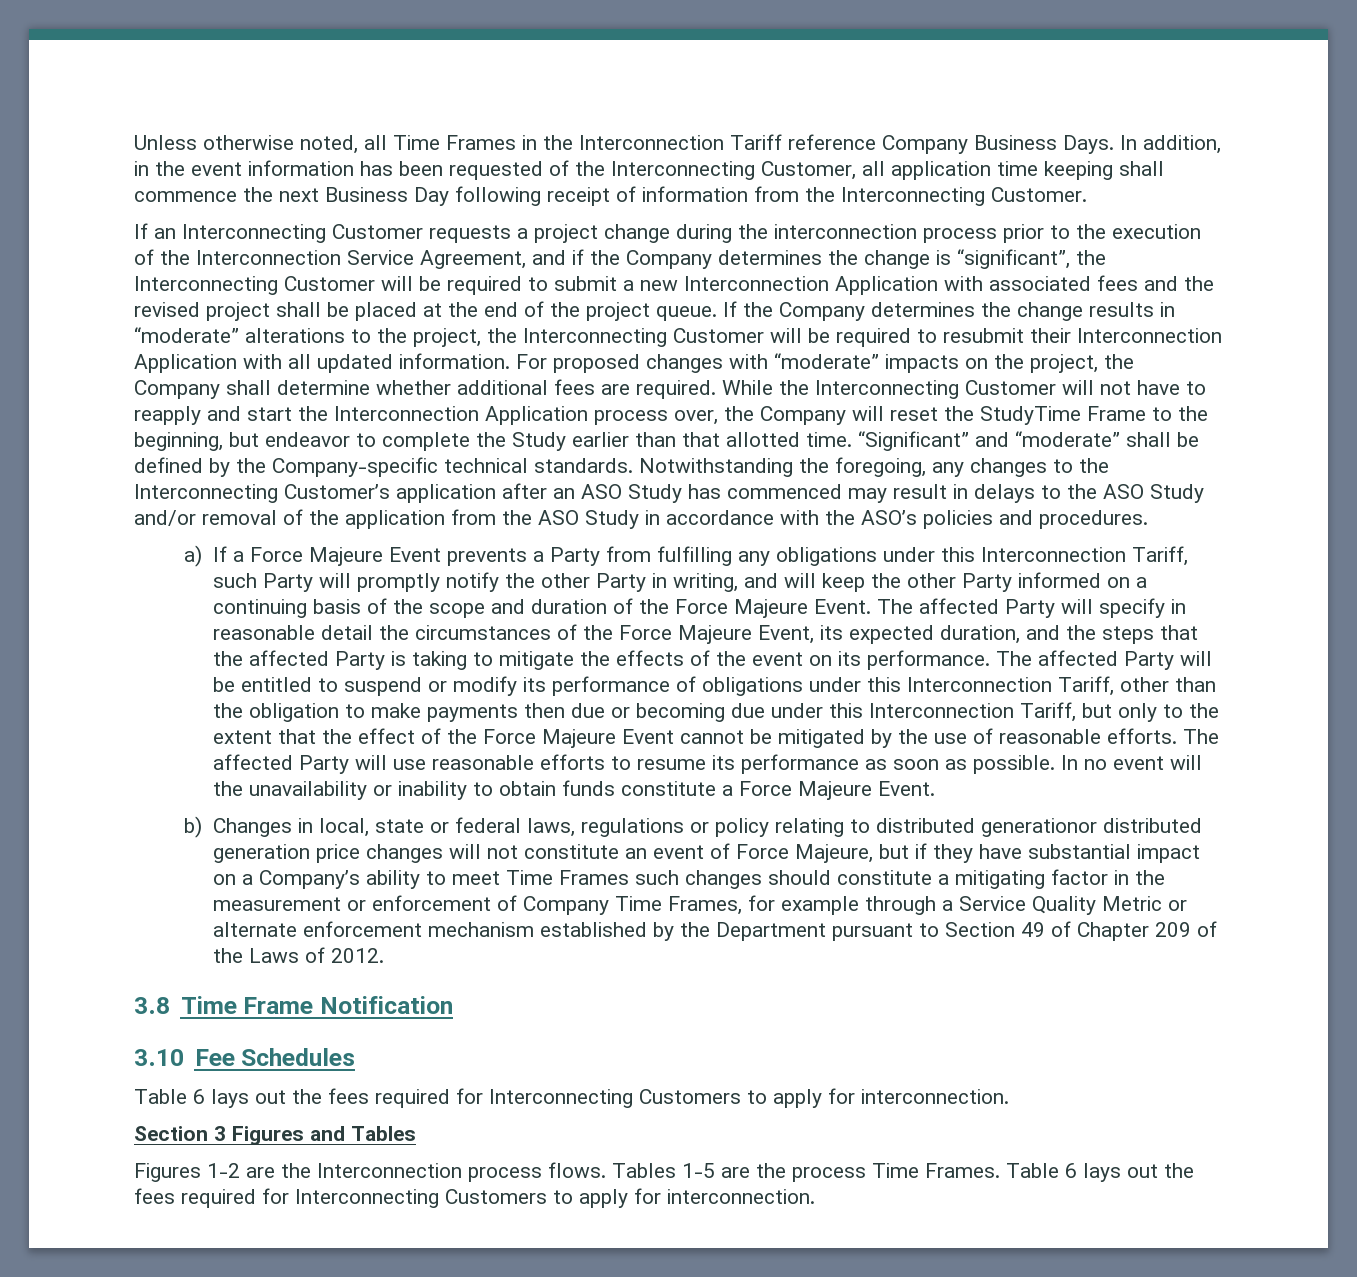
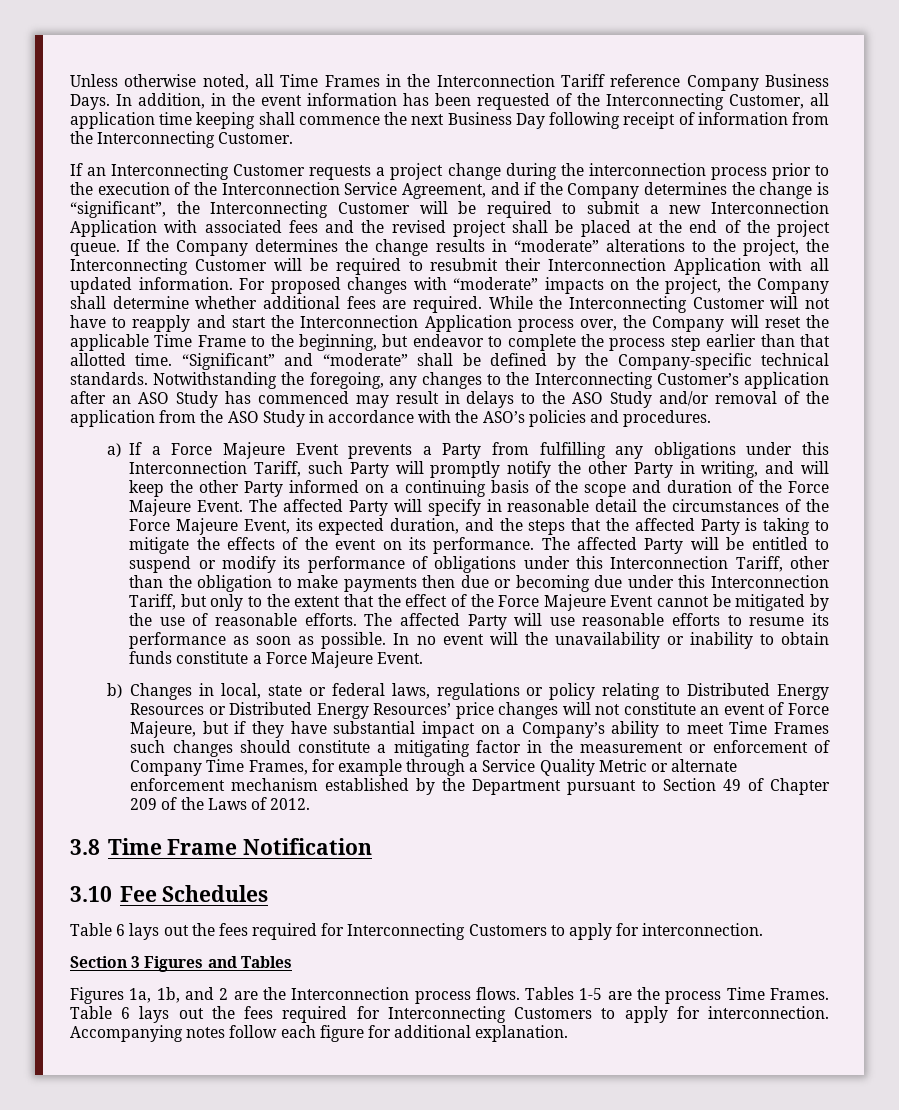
[980,406,1081,425] StudyTime -> [70,334,193,351] applicable Time
[512,432,566,451] Study -> [609,336,701,351] process step
[875,818,1202,837] [212,844,310,863] distributed generationor distributed generation -> [687,683,829,700] [130,702,452,719] Distributed Energy Resources or Distributed Energy Resources’
[207,1163,240,1178] 1-2 -> [129,987,229,1003] 1a, 1b, and 2
(815, 1196) none -> [70,1025,569,1042] Accompanying notes follow each figure for additional explanation.

